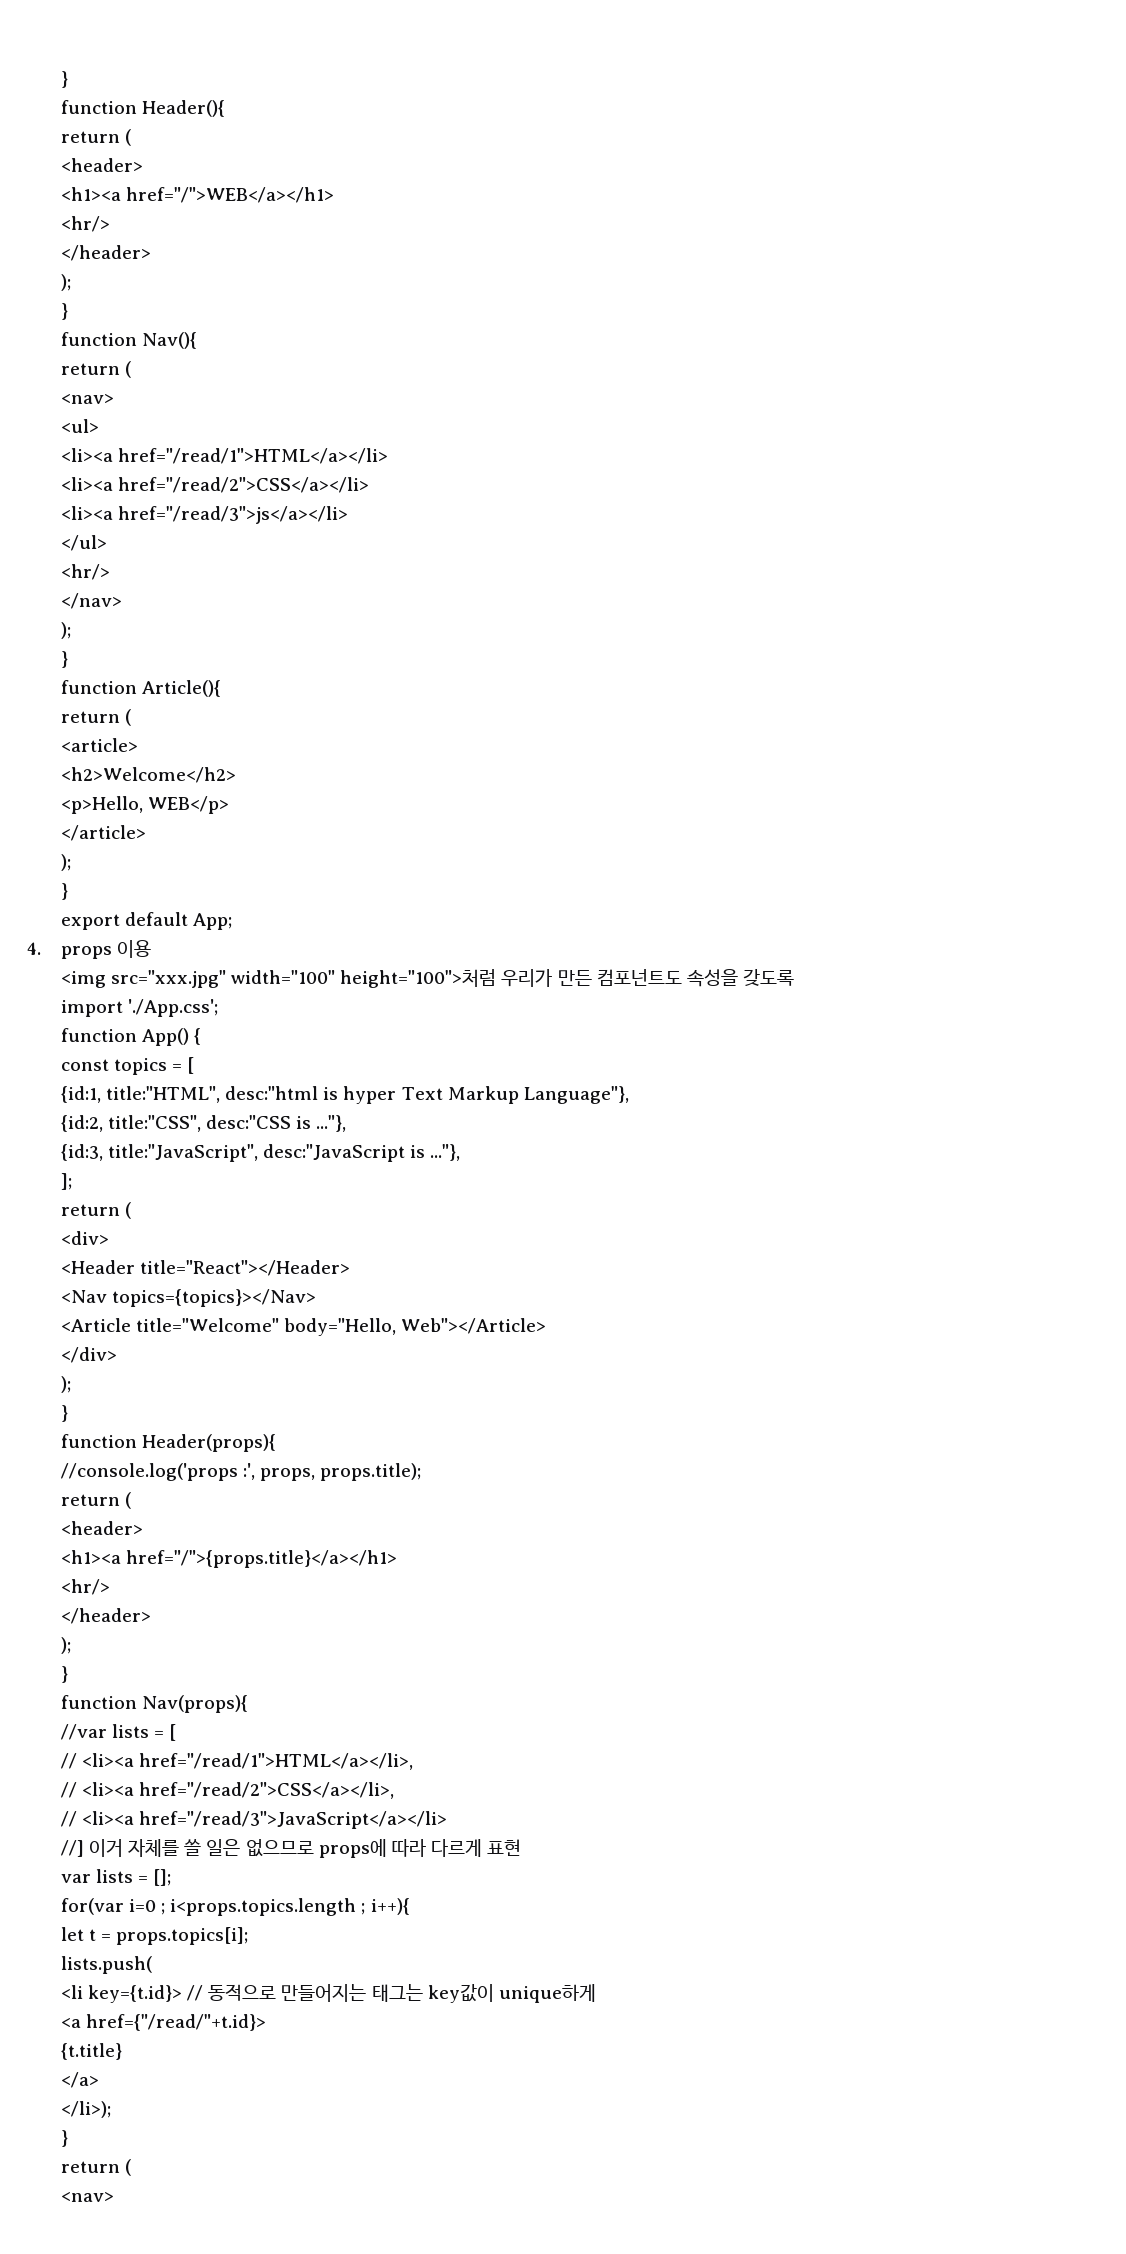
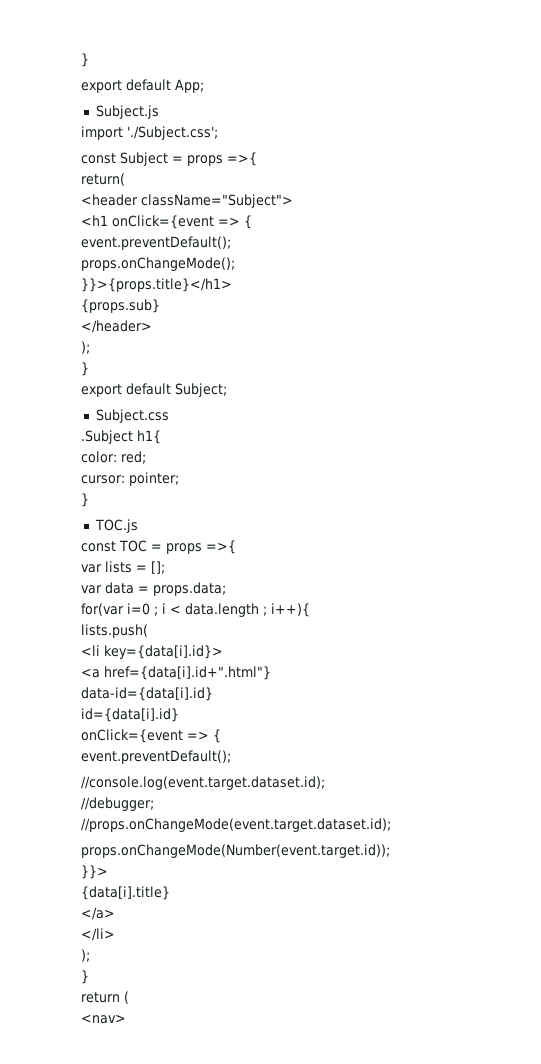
[60,71,68,88] [60,100,226,117] [60,129,132,146] [60,158,143,172] [60,187,335,203] [60,216,110,232] [60,245,151,261] [60,274,71,291] [60,303,68,320] [60,332,198,349] [60,361,132,378] [60,394,114,404] [60,419,99,433] [60,448,389,464] [60,477,370,493] [60,506,349,524] [60,535,107,551] [60,564,110,580] [60,593,122,609] [60,622,71,639] [60,651,68,668] [60,680,222,697] [60,709,132,726] [60,738,138,752] [60,767,236,783] [60,796,230,814] [60,825,146,841] [60,854,71,871] [60,883,68,900] [60,912,233,930] [27,940,152,959] [60,969,794,988] [60,999,219,1017] [60,1028,202,1046] [60,1057,195,1075] [60,1086,629,1104] [60,1115,347,1132] [60,1144,461,1162] [60,1173,72,1190] [60,1202,132,1219] [60,1231,109,1245] [60,1260,351,1276] [60,1289,317,1307] [60,1318,547,1336] [60,1347,117,1363] [60,1376,71,1393] [60,1405,68,1422] [60,1434,277,1452] [60,1463,422,1481] [60,1492,132,1509] [60,1521,143,1535] [60,1550,398,1568] [60,1579,110,1595] [60,1608,151,1624] [60,1637,71,1654] [60,1666,68,1683] [60,1695,249,1713] [60,1724,177,1741] [60,1753,414,1770] [60,1782,395,1799] [60,1811,448,1829] [60,1839,522,1858] } // function Header(){ // return ( // <header> // <h1><a href="/">WEB</a></h1> // <hr/> // </header> // ); // } // function Nav(){ // return ( // <nav> // <ul> // <li><a href="/read/1">HTML</a></li> // <li><a href="/read/2">CSS</a></li> // <li><a href="/read/3">js</a></li> // </ul> // <hr/> // </nav> // ); // } // function Article(){ // return ( // <article> // <h2>Welcome</h2> // <p>Hello, WEB</p> // </article> // ); // } // export default App; // 4. props 이용 // <img src="xxx.jpg" width="100" height="100">처럼 우리가 만든 컴포넌트도 속성을 갖도록 // import './App.css'; // function App() { // const topics = [ // {id:1, title:"HTML", desc:"html is hyper Text Markup Language"}, // {id:2, title:"CSS", desc:"CSS is ..."}, // {id:3, title:"JavaScript", desc:"JavaScript is ..."}, // ]; // return ( // <div> // <Header title="React"></Header> // <Nav topics={topics}></Nav> // <Article title="Welcome" body="Hello, Web"></Article> // </div> // ); // } // function Header(props){ // //console.log('props :', props, props.title); // return ( // <header> // <h1><a href="/">{props.title}</a></h1> // <hr/> // </header> // ); // } // function Nav(props){ // //var lists = [ // // <li><a href="/read/1">HTML</a></li>, // // <li><a href="/read/2">CSS</a></li>, // // <li><a href="/read/3">JavaScript</a></li> // //] 이거 자체를 쓸 일은 없으므로 props에 따라 다르게 표현 -> [81,53,90,67] [81,79,205,93] [96,105,160,119] [81,126,219,140] [81,152,258,166] [81,173,126,186] [81,194,294,208] [81,215,253,229] [81,236,232,250] [81,257,236,271] [81,278,233,292] [81,299,161,313] [81,320,153,333] [81,341,91,354] [81,362,90,376] [81,383,228,397] [96,409,170,423] [81,430,162,444] [81,451,147,464] [81,472,180,486] [81,493,90,507] [95,519,139,533] [81,540,237,554] } // export default App; // Subject.js // import './Subject.css'; // const Subject = props =>{ // return( // <header className="Subject"> // <h1 onClick={event => { // event.preventDefault(); // props.onChangeMode(); // }}>{props.title}</h1> // {props.sub} // </header> // ); // } // export default Subject; // Subject.css // .Subject h1{ // color: red; // cursor: pointer; // } // TOC.js // const TOC = props =>{
(172, 1877) none -> [81,582,227,596] // var data = props.data;
[170,1898,357,1916] i<props.topics.length -> [162,603,260,617] i < data.length
[60,1927,249,1945] [60,1956,152,1974] [60,1984,596,2003] [60,2014,267,2031] [60,2043,122,2060] let t = props.topics[i]; // lists.push( // <li key={t.id}> // 동적으로 만들어지는 태그는 key값이 unique하게 // <a href={"/read/"+t.id}> // {t.title} -> [81,624,149,638] [81,645,224,659] [81,666,272,680] [81,687,214,701] [81,708,180,722] [81,729,222,743] [81,750,232,764] [81,776,326,790] [81,797,155,811] [81,818,392,832] [81,844,391,858] [81,865,109,879] [81,886,171,900] lists.push( // <li key={data[i].id}> // <a href={data[i].id+".html"} // data-id={data[i].id} // id={data[i].id} // onClick={event => { // event.preventDefault(); // //console.log(event.target.dataset.id); // //debugger; // //props.onChangeMode(event.target.dataset.id); // props.onChangeMode(Number(event.target.id)); // }}> // {data[i].title}
[60,2101,111,2118] </li>); -> [81,928,116,941] [81,949,91,962] </li> // );

